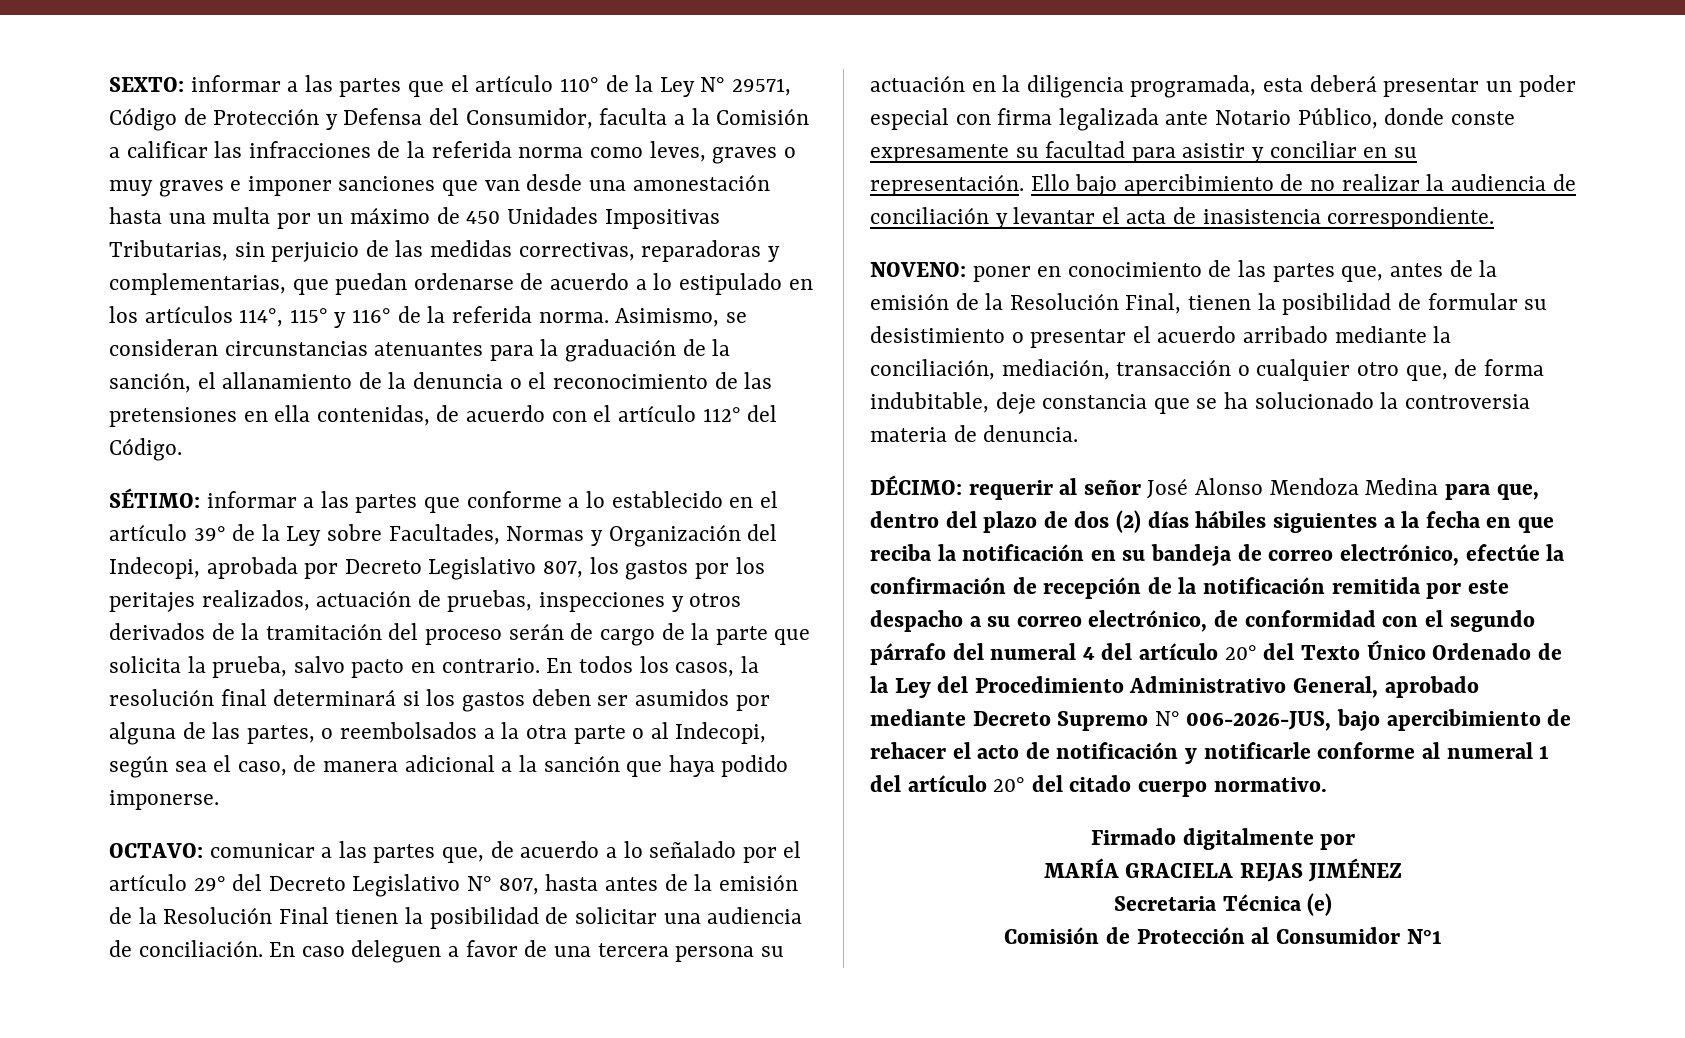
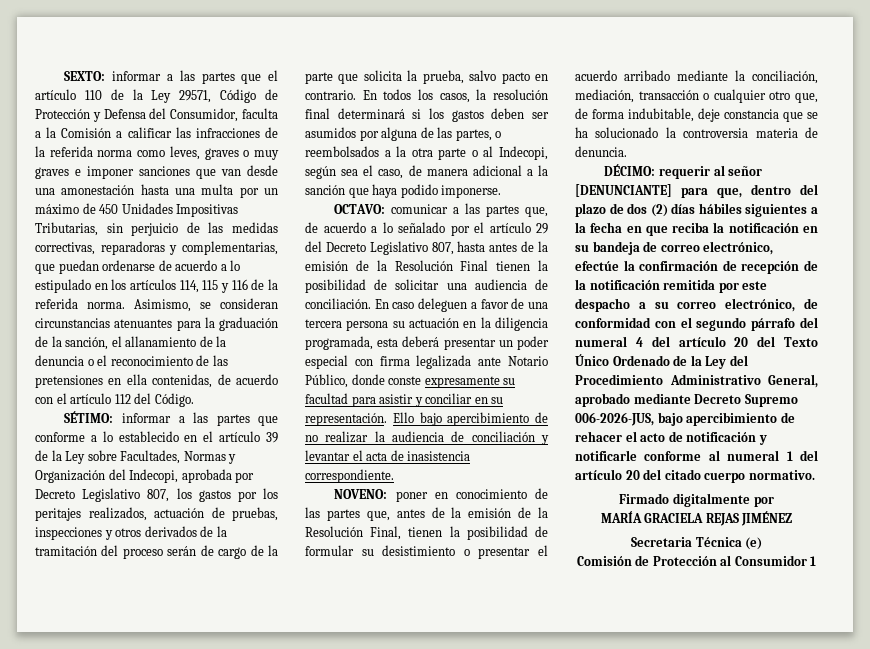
[559,75,726,97] 110° de la Ley N° -> [84,89,172,103] 110 de la Ley
[239,308,392,328] 114°, 115° y 116° -> [179,279,248,293] 114, 115 y 116
[702,407,741,422] 112° -> [114,394,131,404] 112
[193,526,226,541] 39° -> [266,432,278,443] 39
[193,876,226,891] 29° -> [536,223,548,234] 29
[467,876,493,891] N° -> (428, 248) none
[1147,478,1439,499] José Alonso Mendoza Medina -> [575,184,672,197] [DENUNCIANTE]
[1224,645,1257,660] 20° -> [734,337,749,347] 20
[1154,711,1180,726] N° -> (798, 400) none
[993,777,1026,792] 20° -> [625,470,640,480] 20
[1406,929,1442,944] N°1 -> [810,556,817,566] 1

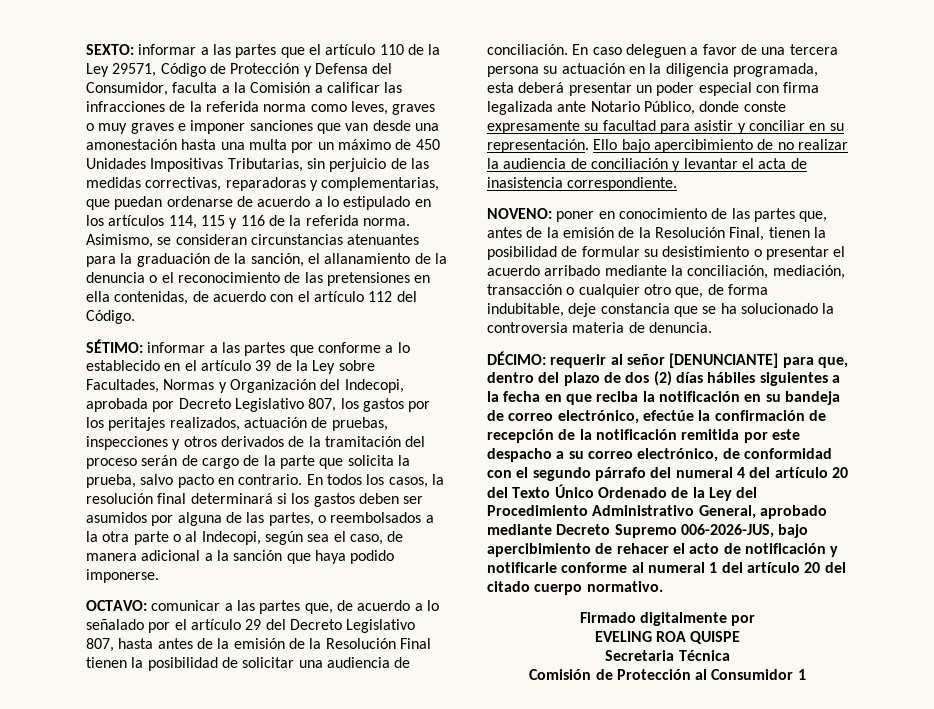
[600,511,793,526] MARÍA GRACIELA REJAS JIMÉNEZ -> [594,631,741,644] EVELING ROA QUISPE
[745,537,763,550] (e) -> (730, 655) none

